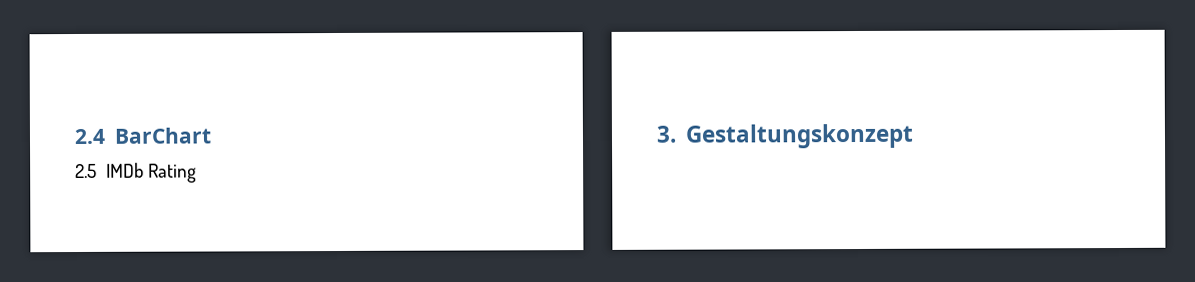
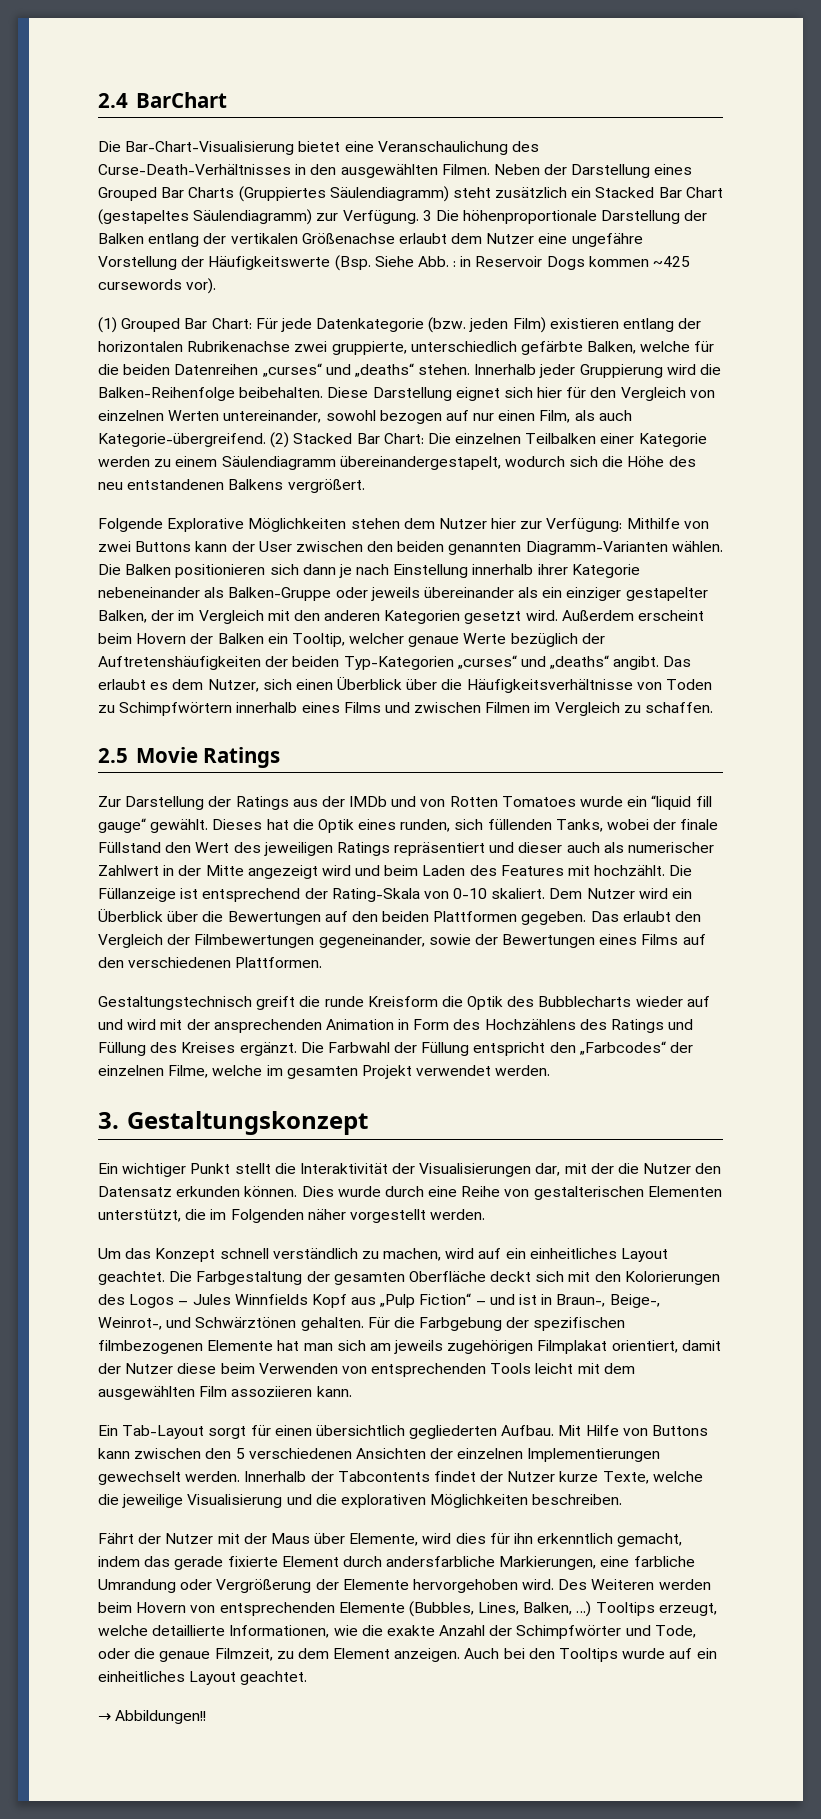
[75,162,197,183] [656,123,914,149] 2.5 IMDb Rating // 3. Gestaltungskonzept -> [98,141,539,155] [98,164,693,178] [98,186,723,202] [98,209,708,225] [98,233,643,247] [98,255,691,271] [98,278,217,294] [98,317,702,333] [98,341,715,355] [98,363,722,378] [98,387,715,401] [98,410,632,424] [98,432,707,448] [98,456,696,470] [98,479,365,493] [98,518,709,532] [98,541,723,555] [98,564,640,578] [98,587,708,601] [98,610,705,624] [98,633,605,647] [98,655,692,670] [98,676,713,693] [98,702,714,716] [98,747,281,768] [98,795,712,810] [98,818,719,833] [98,842,715,856] [98,865,693,879] [98,888,693,902] [98,908,702,925] [98,934,706,948] [98,957,323,968] [98,996,710,1010] [98,1019,694,1033] [98,1041,694,1056] [98,1065,551,1079] [98,1111,368,1135] [98,1163,722,1177] [98,1186,722,1200] [98,1209,486,1223] [98,1248,669,1262] [98,1271,720,1285] [98,1293,660,1308] [98,1317,626,1331] [98,1340,721,1354] [98,1363,635,1377] [98,1386,352,1400] [98,1425,709,1439] [98,1448,661,1462] [98,1471,703,1485] [98,1494,623,1508] [98,1533,683,1547] [98,1556,695,1570] [98,1579,711,1593] [98,1601,717,1617] [98,1625,696,1639] [98,1648,717,1662] [98,1671,308,1685] [98,1710,207,1724] Die Bar-Chart-Visualisierung bietet eine Veranschaulichung des Curse-Death-Verhältnisses in den ausgewählten Filmen. Neben der Darstellung eines Grouped Bar Charts (Gruppiertes Säulendiagramm) steht zusätzlich ein Stacked Bar Chart (gestapeltes Säulendiagramm) zur Verfügung. 3 Die höhenproportionale Darstellung der Balken entlang der vertikalen Größenachse erlaubt dem Nutzer eine ungefähre Vorstellung der Häufigkeitswerte (Bsp. Siehe Abb. : in Reservoir Dogs kommen ~425 cursewords vor). // (1) Grouped Bar Chart: Für jede Datenkategorie (bzw. jeden Film) existieren entlang der horizontalen Rubrikenachse zwei gruppierte, unterschiedlich gefärbte Balken, welche für die beiden Datenreihen „curses“ und „deaths“ stehen. Innerhalb jeder Gruppierung wird die Balken-Reihenfolge beibehalten. Diese Darstellung eignet sich hier für den Vergleich von einzelnen Werten untereinander, sowohl bezogen auf nur einen Film, als auch Kategorie-übergreifend. (2) Stacked Bar Chart: Die einzelnen Teilbalken einer Kategorie werden zu einem Säulendiagramm übereinandergestapelt, wodurch sich die Höhe des neu entstandenen Balkens vergrößert. // Folgende Explorative Möglichkeiten stehen dem Nutzer hier zur Verfügung: Mithilfe von zwei Buttons kann der User zwischen den beiden genannten Diagramm-Varianten wählen. Die Balken positionieren sich dann je nach Einstellung innerhalb ihrer Kategorie nebeneinander als Balken-Gruppe oder jeweils übereinander als ein einziger gestapelter Balken, der im Vergleich mit den anderen Kategorien gesetzt wird. Außerdem erscheint beim Hovern der Balken ein Tooltip, welcher genaue Werte bezüglich der Auftretenshäufigkeiten der beiden Typ-Kategorien „curses“ und „deaths“ angibt. Das erlaubt es dem Nutzer, sich einen Überblick über die Häufigkeitsverhältnisse von Toden zu Schimpfwörtern innerhalb eines Films und zwischen Filmen im Vergleich zu schaffen. // 2.5 Movie Ratings // Zur Darstellung der Ratings aus der IMDb und von Rotten Tomatoes wurde ein “liquid fill gauge“ gewählt. Dieses hat die Optik eines runden, sich füllenden Tanks, wobei der finale Füllstand den Wert des jeweiligen Ratings repräsentiert und dieser auch als numerischer Zahlwert in der Mitte angezeigt wird und beim Laden des Features mit hochzählt. Die Füllanzeige ist entsprechend der Rating-Skala von 0-10 skaliert. Dem Nutzer wird ein Überblick über die Bewertungen auf den beiden Plattformen gegeben. Das erlaubt den Vergleich der Filmbewertungen gegeneinander, sowie der Bewertungen eines Films auf den verschiedenen Plattformen. // Gestaltungstechnisch greift die runde Kreisform die Optik des Bubblecharts wieder auf und wird mit der ansprechenden Animation in Form des Hochzählens des Ratings und Füllung des Kreises ergänzt. Die Farbwahl der Füllung entspricht den „Farbcodes“ der einzelnen Filme, welche im gesamten Projekt verwendet werden. // 3. Gestaltungskonzept // Ein wichtiger Punkt stellt die Interaktivität der Visualisierungen dar, mit der die Nutzer den Datensatz erkunden können. Dies wurde durch eine Reihe von gestalterischen Elementen unterstützt, die im Folgenden näher vorgestellt werden. // Um das Konzept schnell verständlich zu machen, wird auf ein einheitliches Layout geachtet. Die Farbgestaltung der gesamten Oberfläche deckt sich mit den Kolorierungen des Logos – Jules Winnfields Kopf aus „Pulp Fiction“ – und ist in Braun-, Beige-, Weinrot-, und Schwärztönen gehalten. Für die Farbgebung der spezifischen filmbezogenen Elemente hat man sich am jeweils zugehörigen Filmplakat orientiert, damit der Nutzer diese beim Verwenden von entsprechenden Tools leicht mit dem ausgewählten Film assoziieren kann. // Ein Tab-Layout sorgt für einen übersichtlich gegliederten Aufbau. Mit Hilfe von Buttons kann zwischen den 5 verschiedenen Ansichten der einzelnen Implementierungen gewechselt werden. Innerhalb der Tabcontents findet der Nutzer kurze Texte, welche die jeweilige Visualisierung und die explorativen Möglichkeiten beschreiben. // Fährt der Nutzer mit der Maus über Elemente, wird dies für ihn erkenntlich gemacht, indem das gerade fixierte Element durch andersfarbliche Markierungen, eine farbliche Umrandung oder Vergrößerung der Elemente hervorgehoben wird. Des Weiteren werden beim Hovern von entsprechenden Elemente (Bubbles, Lines, Balken, …) Tooltips erzeugt, welche detaillierte Informationen, wie die exakte Anzahl der Schimpfwörter und Tode, oder die genaue Filmzeit, zu dem Element anzeigen. Auch bei den Tooltips wurde auf ein einheitliches Layout geachtet. // → Abbildungen!!

